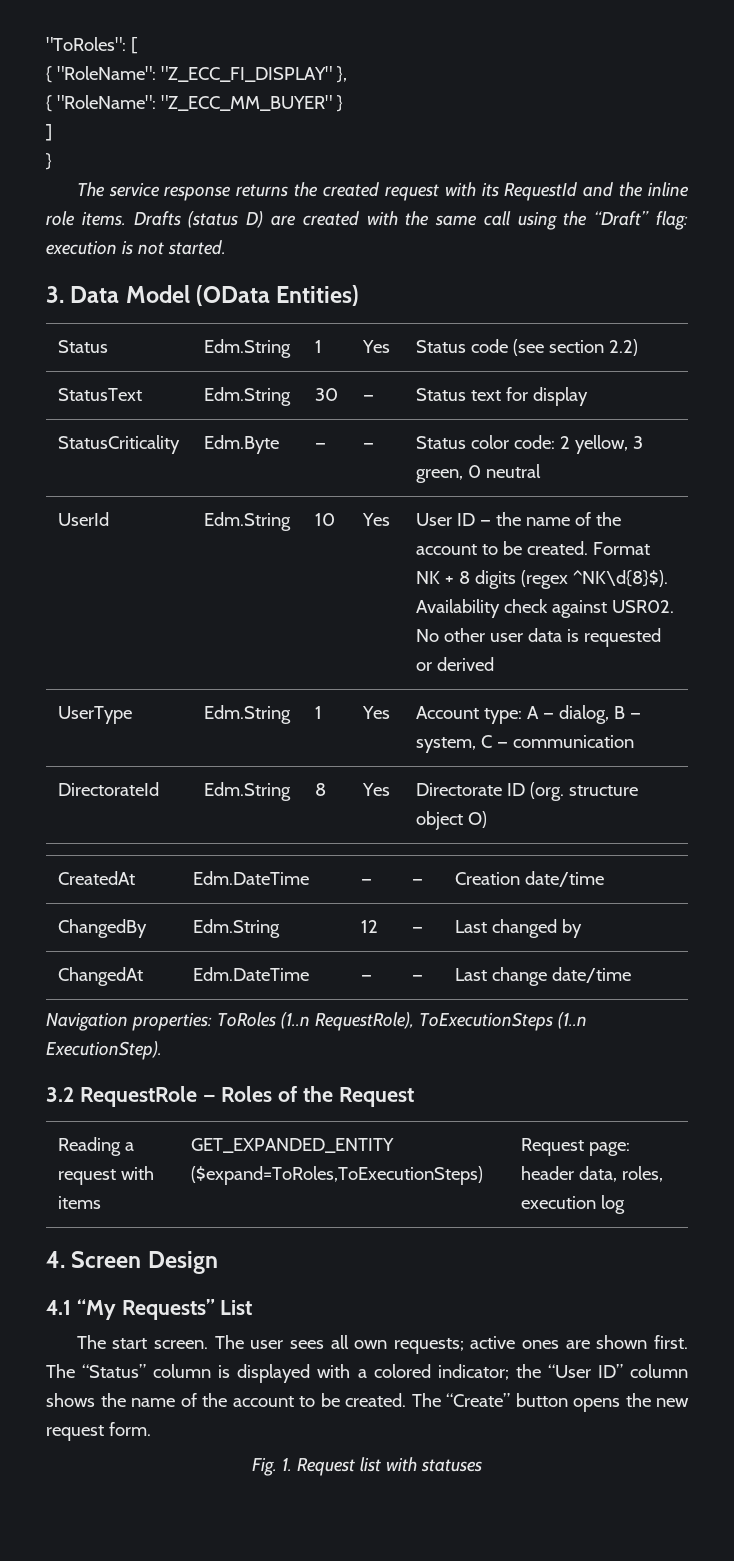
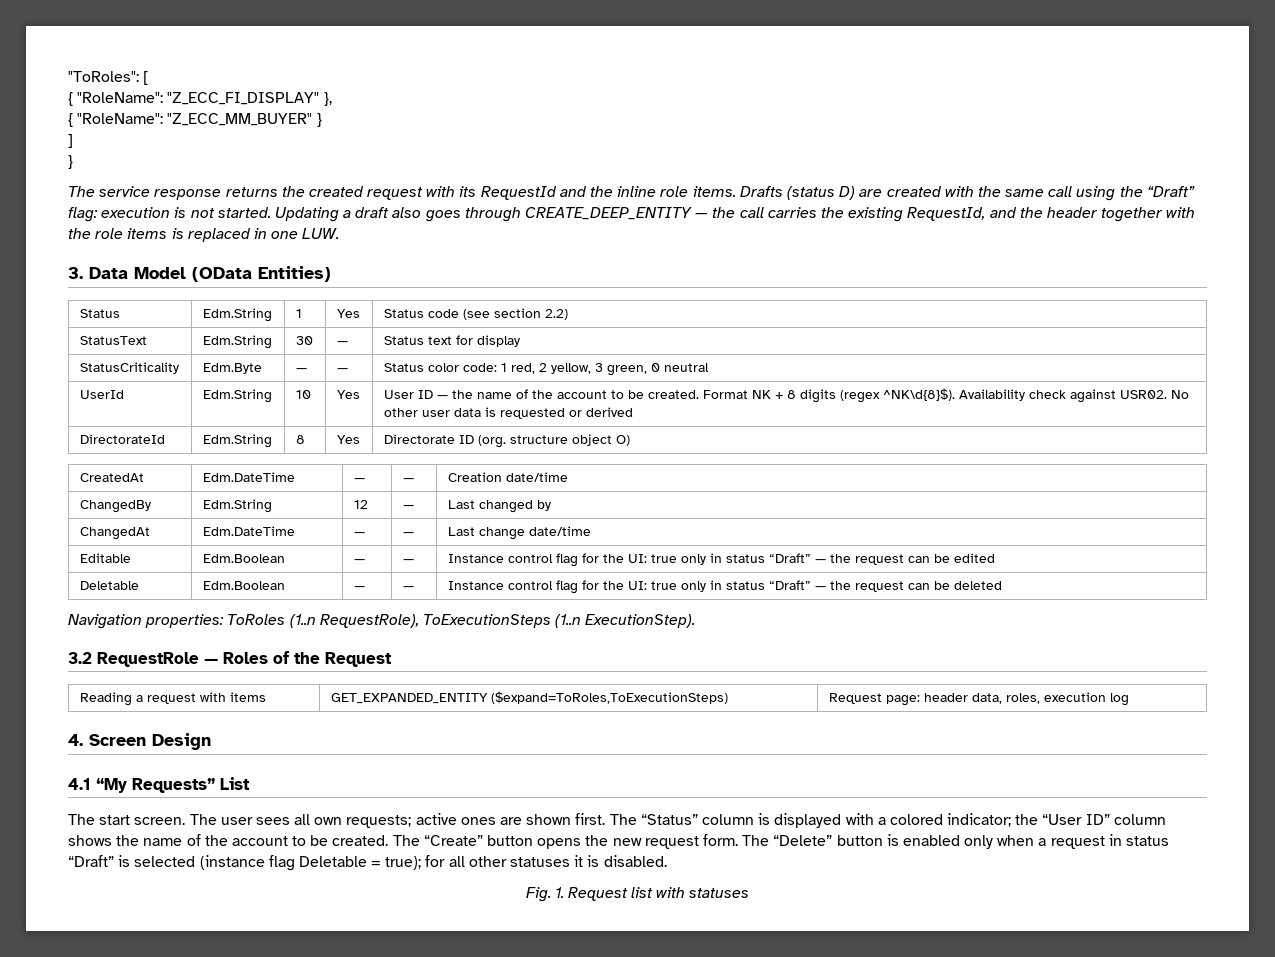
(226, 247) none -> [274,207,1196,222] [68,228,340,242] Updating a draft also goes through CREATE_DEEP_ENTITY — the call carries the existing RequestId, and the header together with the role items is replaced in one LUW.
(556, 442) none -> [500,363,535,374] 1 red,
[58,706,133,724] [204,705,292,724] [315,706,323,719] [362,706,391,719] [416,705,642,724] [416,735,635,753] // UserType | Edm.String | 1 | Yes | Account type: A — dialog, B — system, C — communication -> (633, 412) none
(632, 975) none -> [79,553,131,563] [202,554,285,563] [353,559,365,563] [402,559,414,563] [447,553,995,567] [79,581,139,590] [202,581,285,590] [353,586,365,590] [402,586,414,590] [447,580,1002,594] // Editable | Edm.Boolean | — | — | Instance control flag for the UI: true only in status “Draft” — the request can be edited // Deletable | Edm.Boolean | — | — | Instance control flag for the UI: true only in status “Draft” — the request can be deleted
(151, 1429) none -> [742,834,1169,849] [68,855,667,871] The “Delete” button is enabled only when a request in status “Draft” is selected (instance flag Deletable = true); for all other statuses it is disabled.

